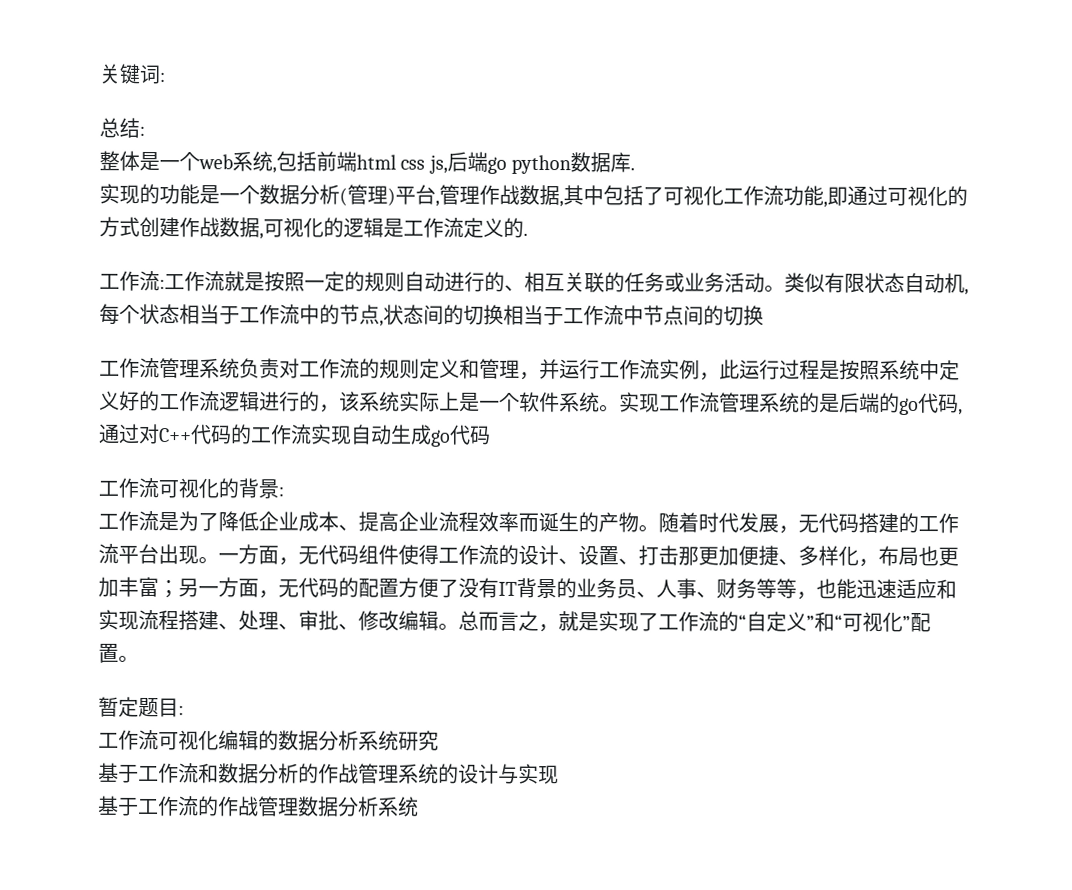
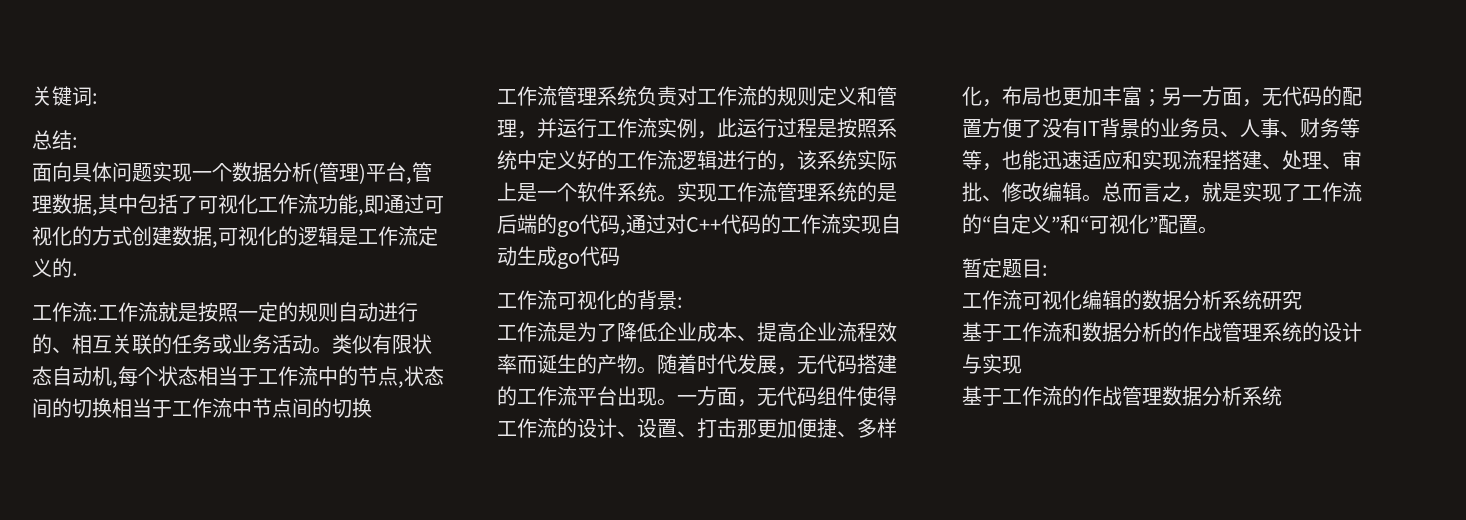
[99,150,636,175] [99,183,220,205] 整体是一个web系统,包括前端html css js,后端go python数据库. // 实现的功能是 -> [32,162,192,182] 面向具体问题实现
[479,184,520,205] 作战 -> (52, 204) none
[179,217,220,238] 作战 -> (172, 236) none

